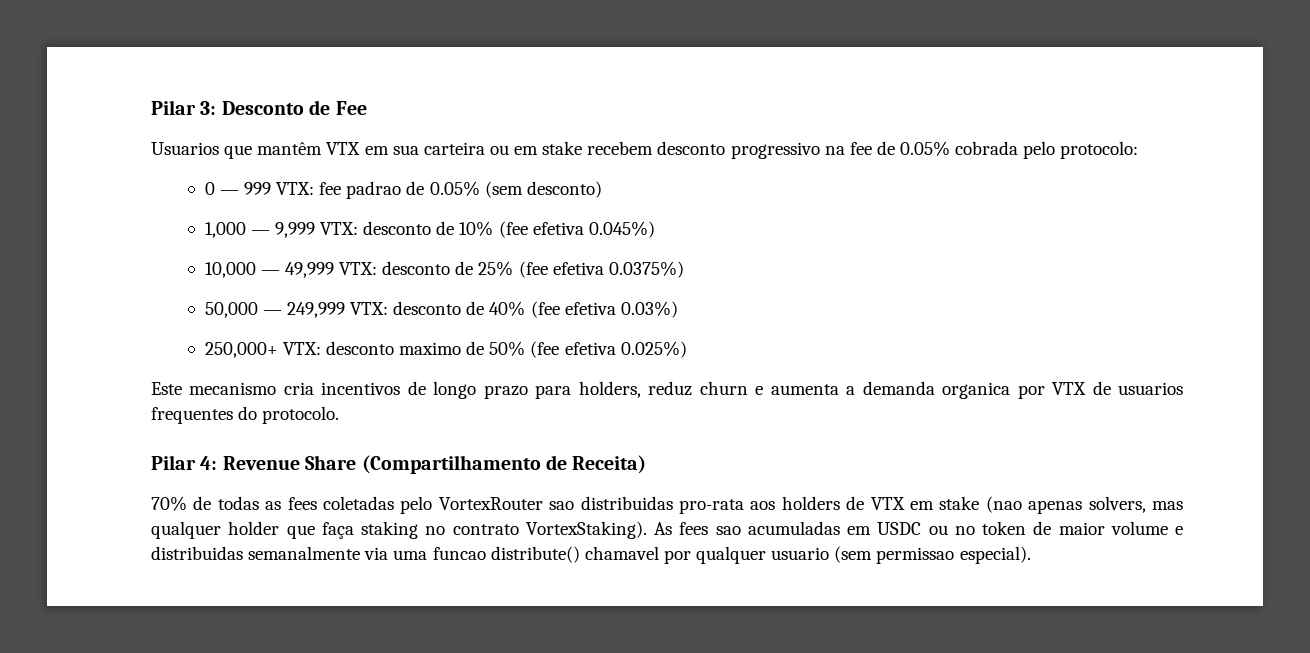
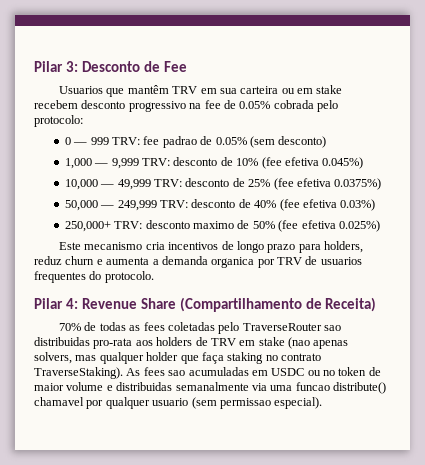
[326,142,361,155] VTX -> [172,86,198,94] TRV
[276,182,315,195] VTX: -> [112,137,141,145] TRV:
[320,222,359,235] VTX: -> [142,158,171,166] TRV:
[339,262,378,275] VTX: -> [154,179,183,187] TRV:
[350,302,389,315] VTX: -> [160,200,189,208] TRV:
[282,342,321,355] VTX: -> [114,221,143,229] TRV:
[1052,382,1087,395] VTX -> [277,257,302,265] TRV
[438,497,543,510] VortexRouter -> [242,323,322,331] TraverseRouter
[870,497,905,510] VTX -> [210,338,236,346] TRV
[525,521,647,539] VortexStaking). -> [34,367,123,379] TraverseStaking).

